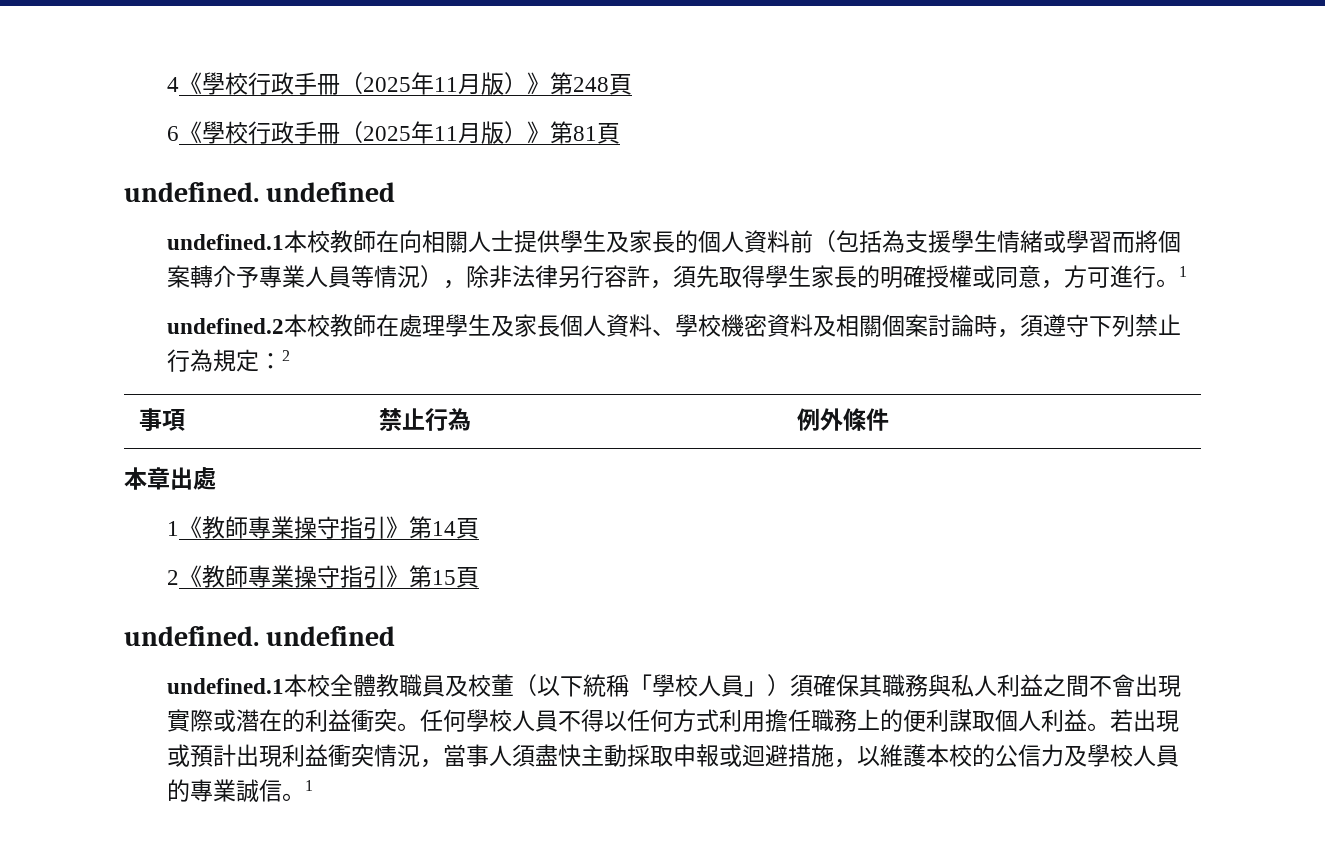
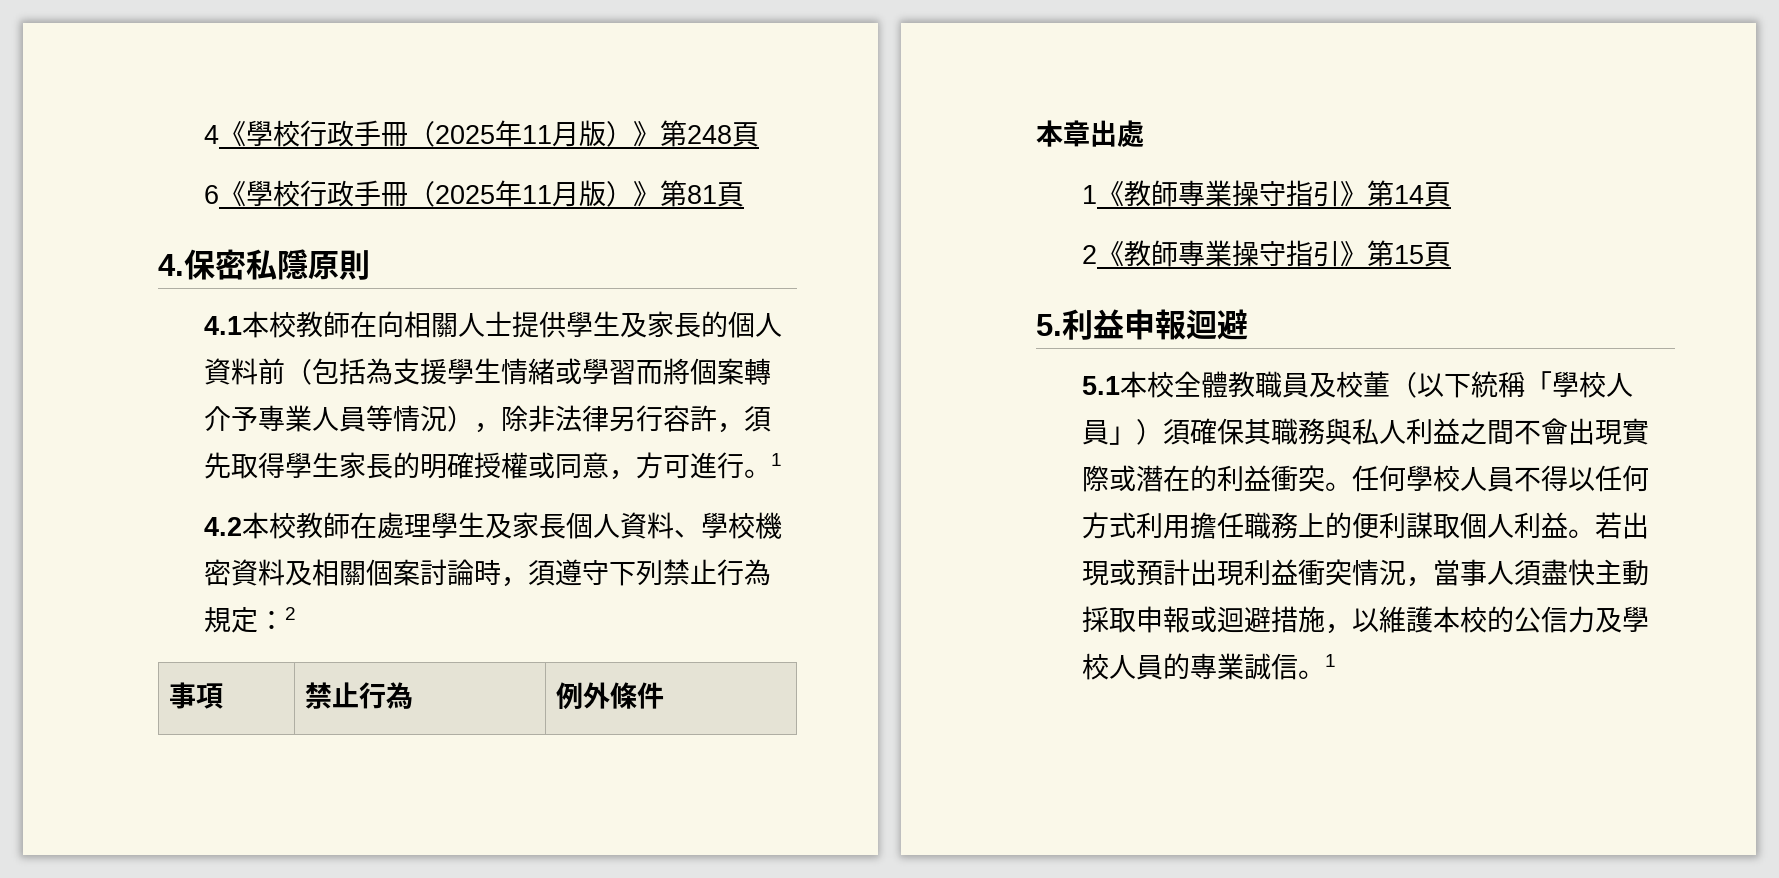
[124,182,396,202] [166,234,284,250] undefined. undefined // undefined.1 -> [158,249,370,280] [204,316,243,335] 4.保密私隱原則 // 4.1
[166,318,284,334] undefined.2 -> [204,517,243,536] 4.2
[124,626,396,646] [166,678,284,694] undefined. undefined // undefined.1 -> [1036,309,1248,340] [1082,376,1121,395] 5.利益申報迴避 // 5.1

